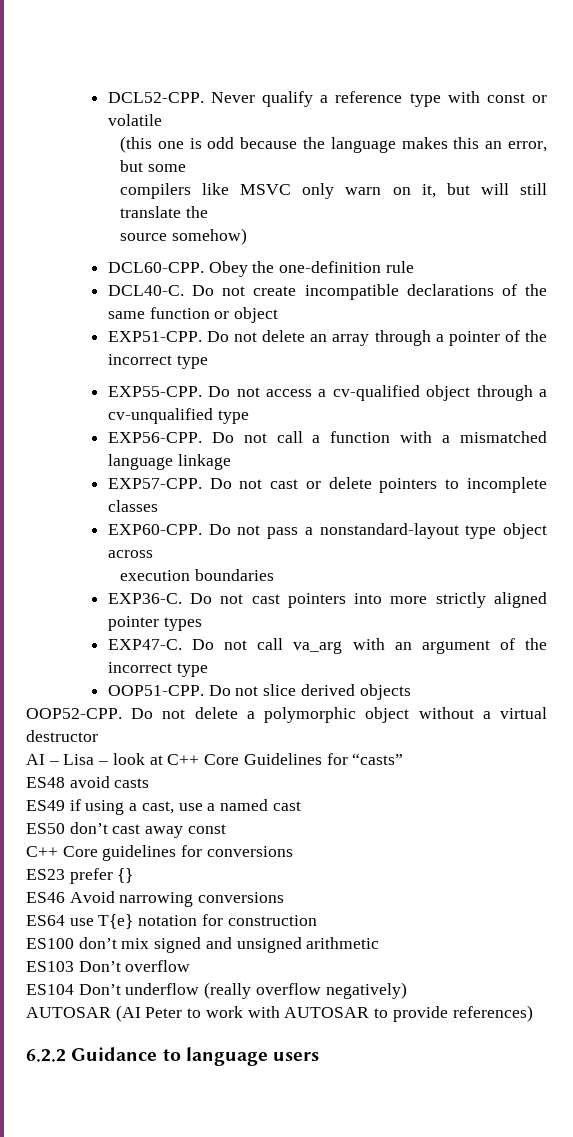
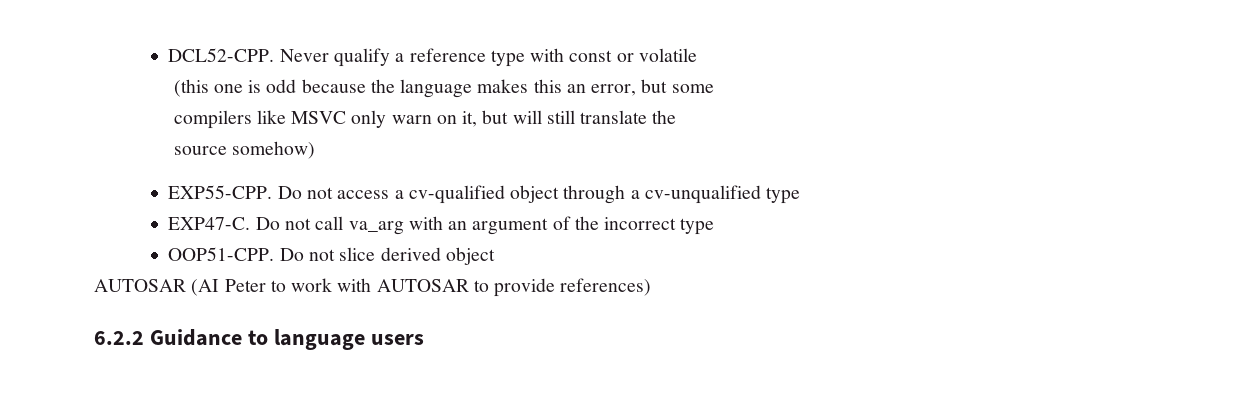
[107,261,414,277] [107,284,547,300] [107,307,279,323] [107,330,548,346] [107,354,208,369] // DCL60-CPP. Obey the one-definition rule // DCL40-C. Do not create incompatible declarations of the same function or object // EXP51-CPP. Do not delete an array through a pointer of the incorrect type -> (315, 150) none
[107,431,547,443] [107,454,231,470] [107,477,547,493] [107,500,158,512] [107,523,547,539] [107,550,153,558] [119,569,274,581] [107,592,547,608] [107,616,202,631] // EXP56-CPP. Do not call a function with a mismatched language linkage // EXP57-CPP. Do not cast or delete pointers to incomplete classes // EXP60-CPP. Do not pass a nonstandard-layout type object across // execution boundaries // EXP36-C. Do not cast pointers into more strictly aligned pointer types -> (801, 195) none
[359,684,411,700] [26,707,547,723] [26,730,98,742] [26,753,404,765] [26,776,150,788] [26,799,301,815] [26,822,226,838] [26,845,293,861] [26,868,134,884] [26,891,285,907] [26,914,317,929] [26,937,380,953] [26,960,191,972] [26,982,407,999] objects // OOP52-CPP. Do not delete a polymorphic object without a virtual destructor // AI – Lisa – look at C++ Core Guidelines for “casts” // ES48 avoid casts // ES49 if using a cast, use a named cast // ES50 don’t cast away const // C++ Core guidelines for conversions // ES23 prefer {} // ES46 Avoid narrowing conversions // ES64 use T{e} notation for construction // ES100 don’t mix signed and unsigned arithmetic // ES103 Don’t overflow // ES104 Don’t underflow (really overflow negatively) -> [445,247,495,265] object

